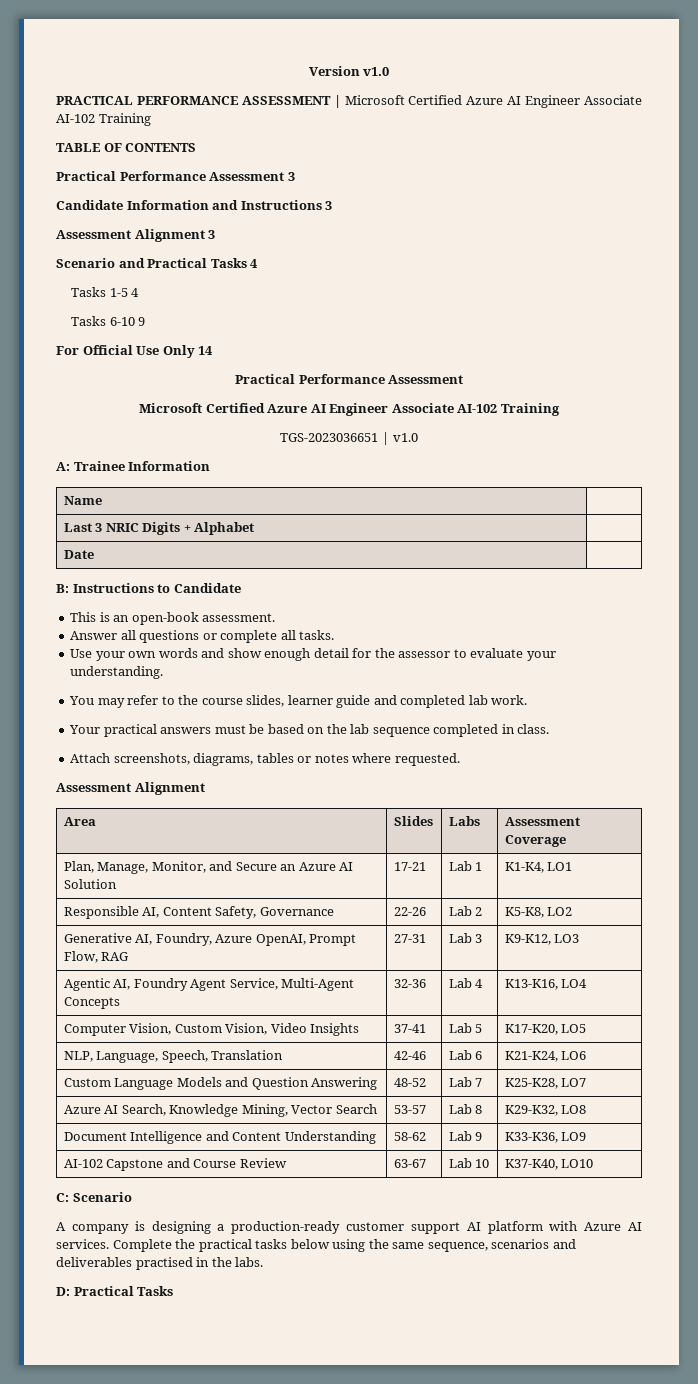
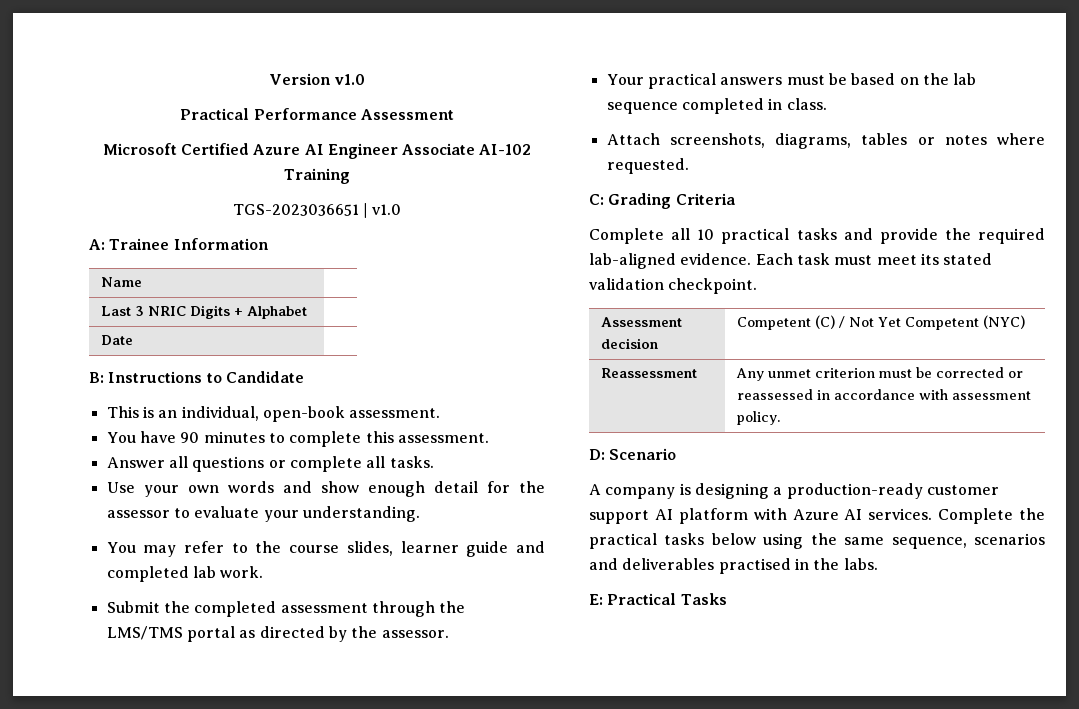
[56,95,643,108] [56,113,151,126] [56,143,197,152] [56,171,295,181] [56,200,333,210] [56,229,216,242] [56,258,259,268] [71,287,140,297] [71,316,146,326] [56,345,214,358] // PRACTICAL PERFORMANCE ASSESSMENT | Microsoft Certified Azure AI Engineer Associate AI-102 Training // TABLE OF CONTENTS // Practical Performance Assessment 3 // Candidate Information and Instructions 3 // Assessment Alignment 3 // Scenario and Practical Tasks 4 // Tasks 1-5 4 // Tasks 6-10 9 // For Official Use Only 14 -> (366, 79) none
(130, 618) none -> [181,406,259,421] individual,
(276, 617) none -> [106,431,489,447] // You have 90 minutes to complete this assessment.
(528, 700) none -> [106,601,466,617] [106,626,449,642] // Submit the completed assessment through the LMS/TMS portal as directed by the assessor.
[56,782,205,795] [63,817,96,826] [393,816,433,826] [448,816,480,826] [504,817,580,826] [504,835,566,847] [63,861,354,874] [63,879,117,889] [393,862,426,871] [448,861,483,871] [504,862,573,873] [63,906,334,919] [393,907,426,916] [448,906,483,916] [504,907,573,918] [63,933,357,946] [63,951,130,963] [393,934,426,943] [448,933,483,943] [504,934,580,945] [63,978,355,991] [63,997,120,1009] [393,979,426,988] [448,978,484,988] [504,979,588,990] [63,1023,360,1036] [393,1024,426,1033] [448,1023,483,1033] [504,1024,587,1035] [63,1050,284,1063] [393,1051,426,1060] [448,1050,483,1060] [504,1051,587,1062] [63,1077,378,1090] [393,1078,426,1087] [448,1077,483,1087] [504,1078,587,1089] [63,1104,377,1117] [393,1105,426,1114] [448,1104,483,1114] [504,1105,587,1116] [63,1131,376,1144] [393,1132,426,1141] [448,1131,483,1141] [504,1132,587,1143] [63,1158,287,1171] [393,1159,426,1168] [448,1158,490,1168] [504,1159,594,1170] [56,1193,69,1202] Assessment Alignment // Area | Slides | Labs | Assessment Coverage // Plan, Manage, Monitor, and Secure an Azure AI Solution | 17-21 | Lab 1 | K1-K4, LO1 // Responsible AI, Content Safety, Governance | 22-26 | Lab 2 | K5-K8, LO2 // Generative AI, Foundry, Azure OpenAI, Prompt Flow, RAG | 27-31 | Lab 3 | K9-K12, LO3 // Agentic AI, Foundry Agent Service, Multi-Agent Concepts | 32-36 | Lab 4 | K13-K16, LO4 // Computer Vision, Custom Vision, Video Insights | 37-41 | Lab 5 | K17-K20, LO5 // NLP, Language, Speech, Translation | 42-46 | Lab 6 | K21-K24, LO6 // Custom Language Models and Question Answering | 48-52 | Lab 7 | K25-K28, LO7 // Azure AI Search, Knowledge Mining, Vector Search | 53-57 | Lab 8 | K29-K32, LO8 // Document Intelligence and Content Understanding | 58-62 | Lab 9 | K33-K36, LO9 // AI-102 Capstone and Course Review | 63-67 | Lab 10 | K37-K40, LO10 // C: -> [589,193,736,209] [589,228,1045,244] [589,253,993,269] [589,278,758,294] [600,317,682,327] [600,338,658,349] [736,315,1025,330] [600,368,697,378] [735,367,1023,381] [736,389,1031,400] [736,411,780,425] [589,449,605,460] C: Grading Criteria // Complete all 10 practical tasks and provide the required lab-aligned evidence. Each task must meet its stated validation checkpoint. // Assessment decision | Competent (C) / Not Yet Competent (NYC) // Reassessment | Any unmet criterion must be corrected or reassessed in accordance with assessment policy. // D:
[56,1287,70,1296] D: -> [589,594,603,605] E:

